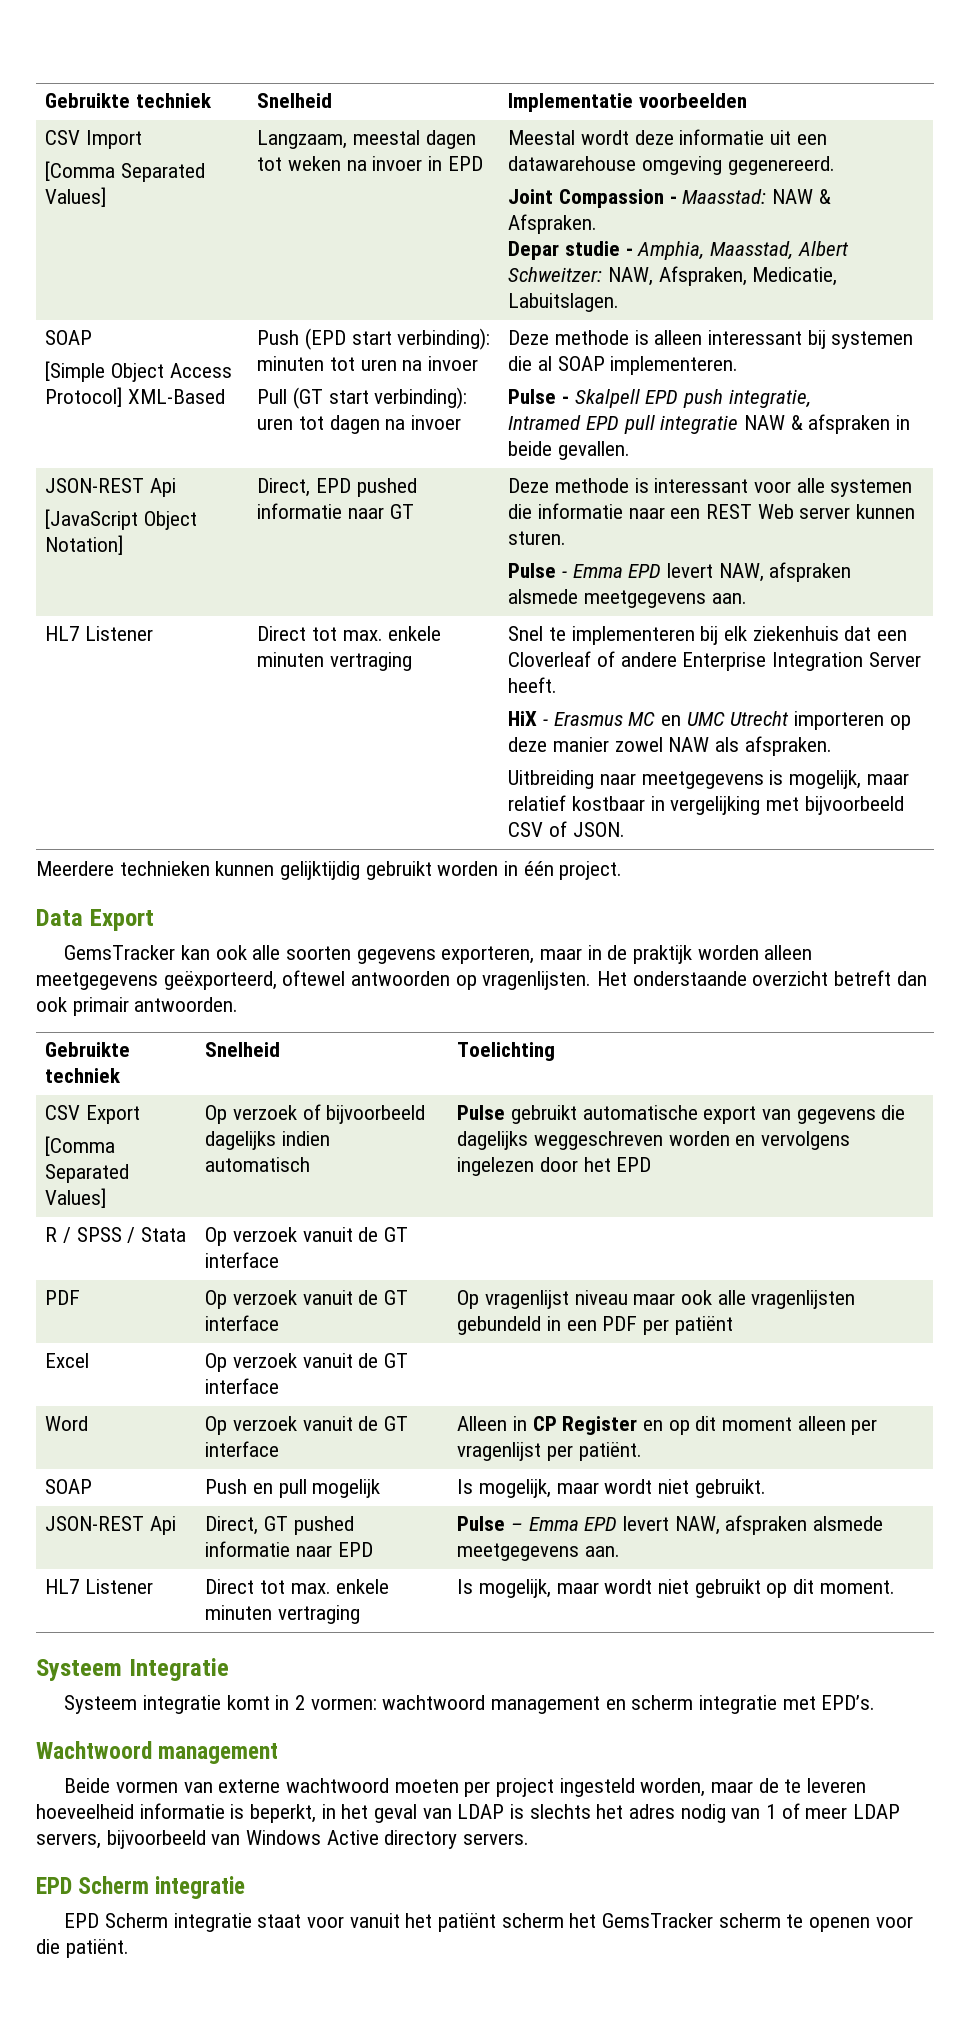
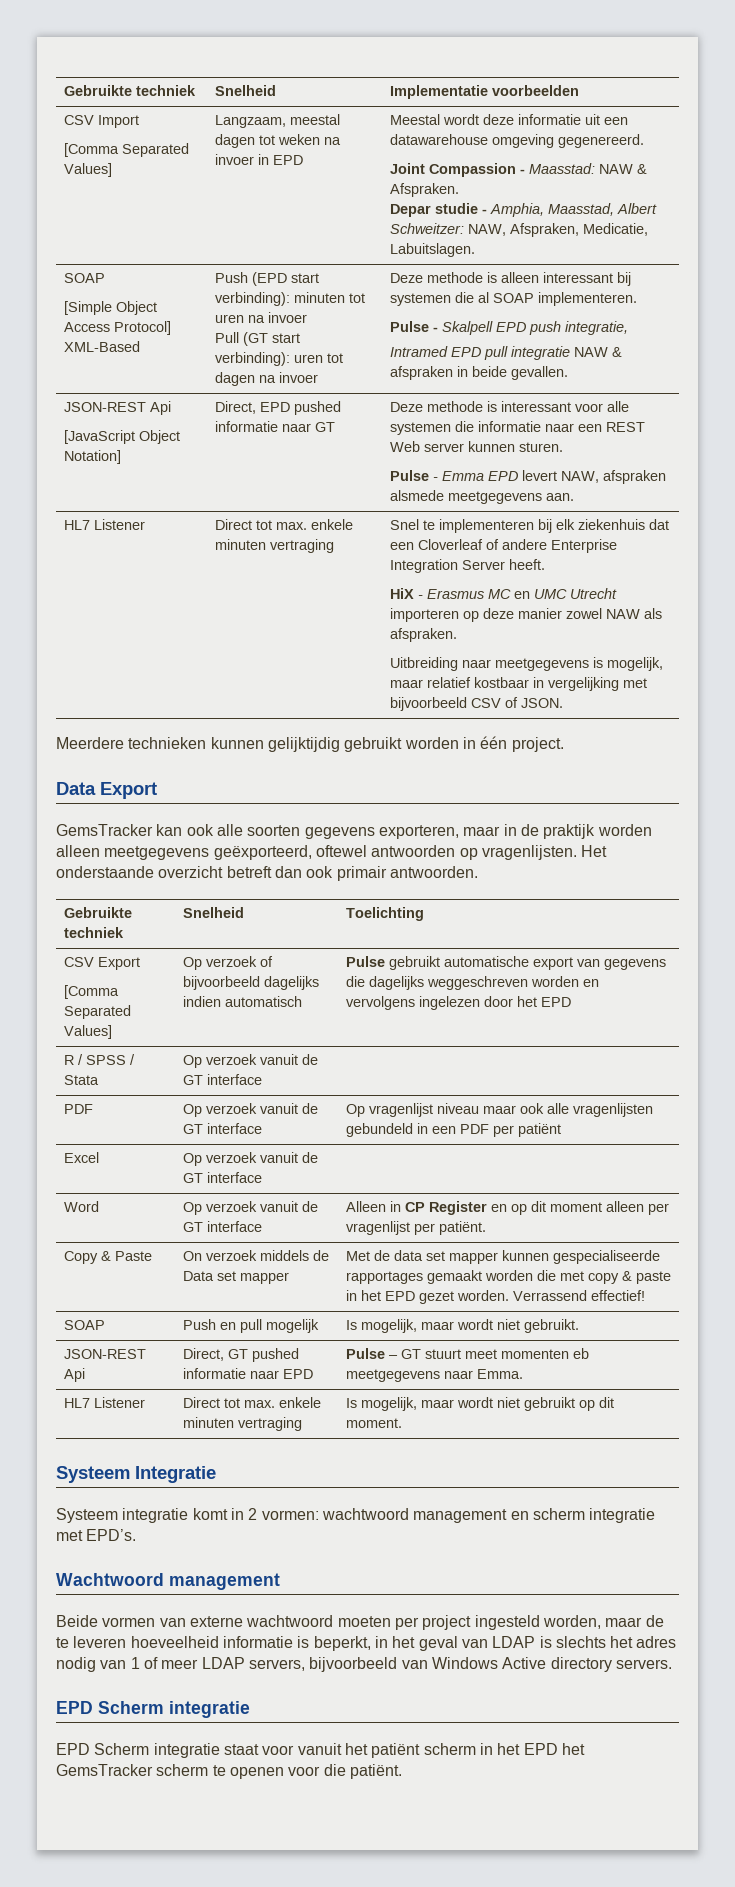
(642, 1451) none -> [63,1251,152,1264] [182,1250,329,1261] [182,1271,289,1284] [345,1250,660,1264] [345,1270,671,1284] [345,1290,645,1304] // Copy & Paste | On verzoek middels de Data set mapper | Met de data set mapper kunnen gespecialiseerde rapportages gemaakt worden die met copy & paste in het EPD gezet worden. Verrassend effectief!
[528,1515,884,1535] [457,1543,621,1561] Emma EPD levert NAW, afspraken alsmede meetgegevens aan. -> [400,1348,589,1359] [345,1369,523,1382] GT stuurt meet momenten eb meetgegevens naar Emma.
(564, 1920) none -> [479,1743,558,1755] in het EPD

